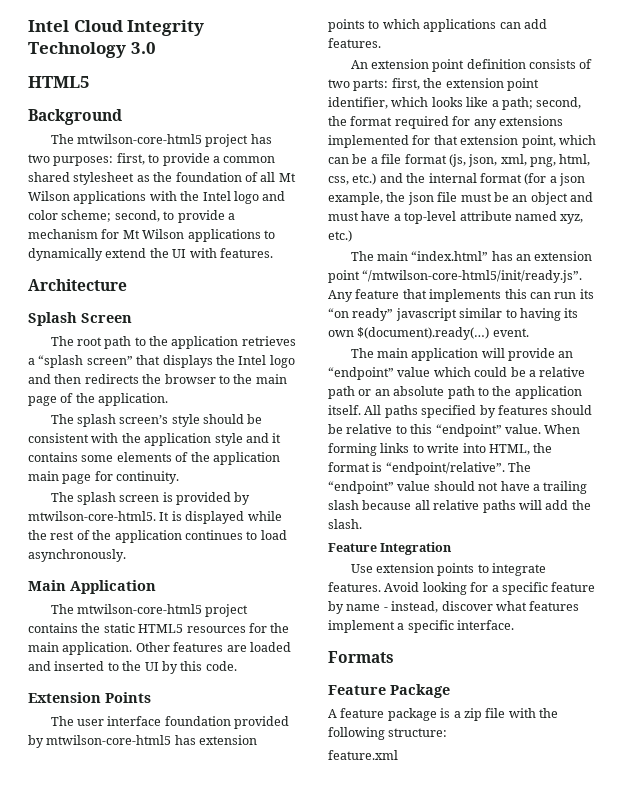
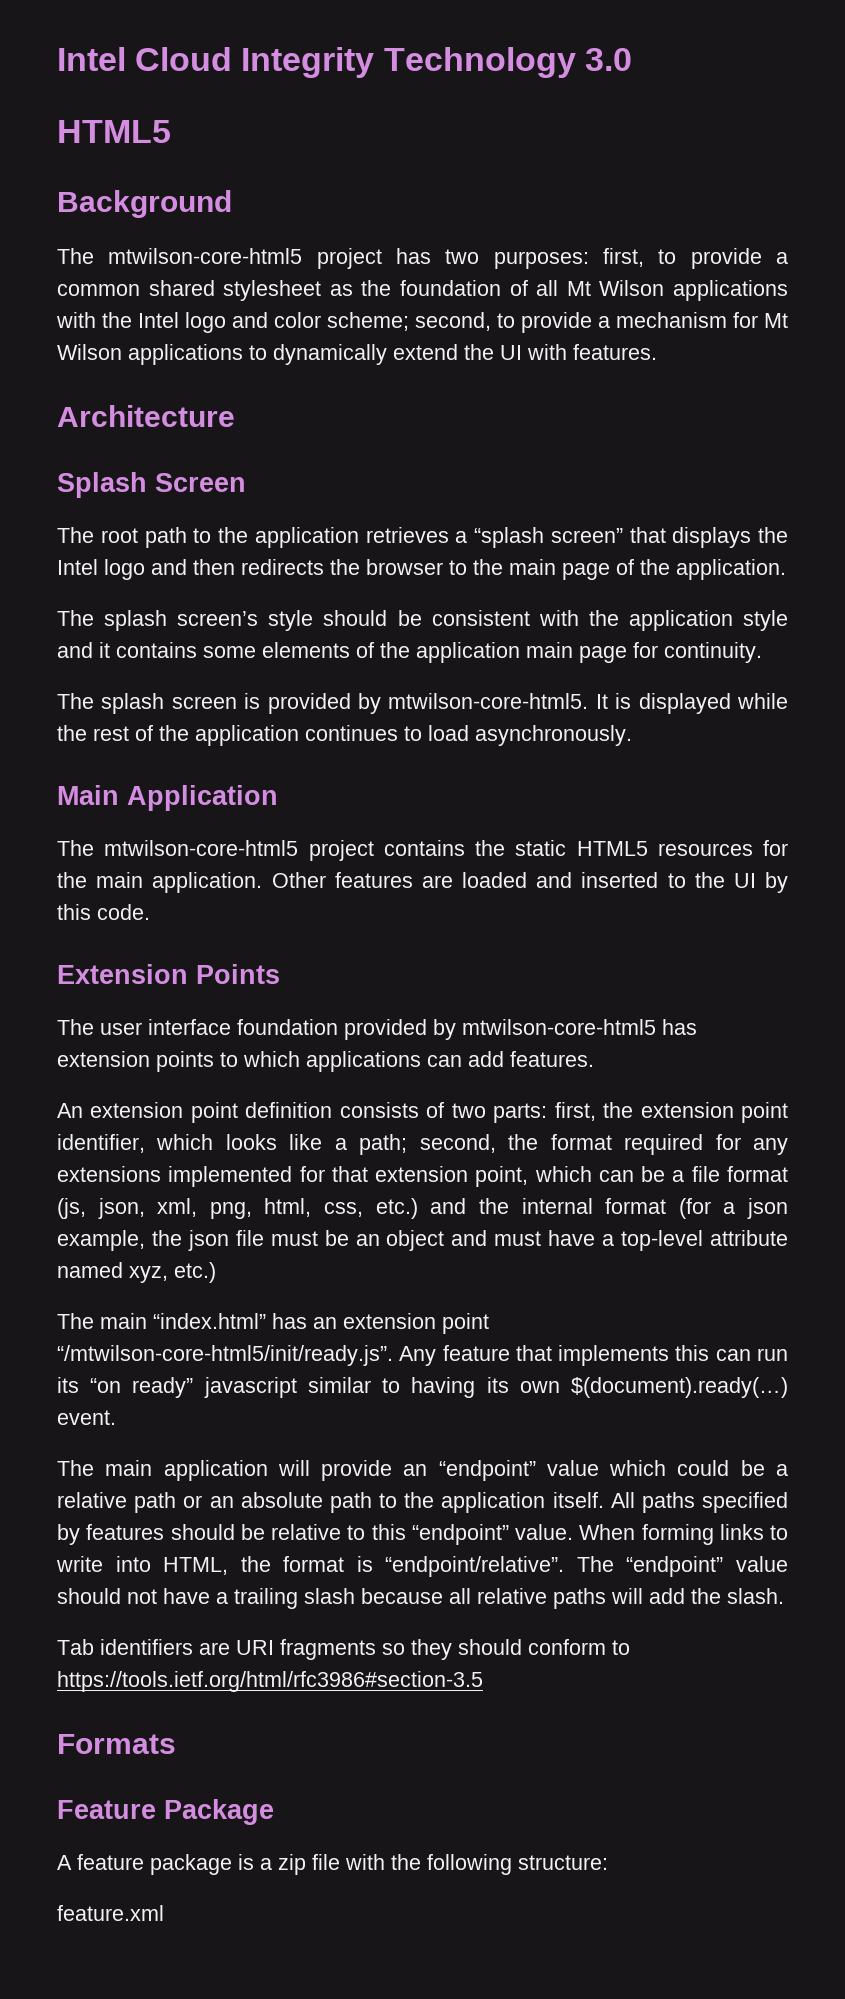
[328,542,453,555] [350,563,546,576] [328,582,596,595] [328,601,580,614] [328,620,515,633] Feature Integration // Use extension points to integrate features. Avoid looking for a specific feature by name - instead, discover what features implement a specific interface. -> [57,1639,630,1660] [57,1671,483,1692] Tab identifiers are URI fragments so they should conform to https://tools.ietf.org/html/rfc3986#section-3.5

